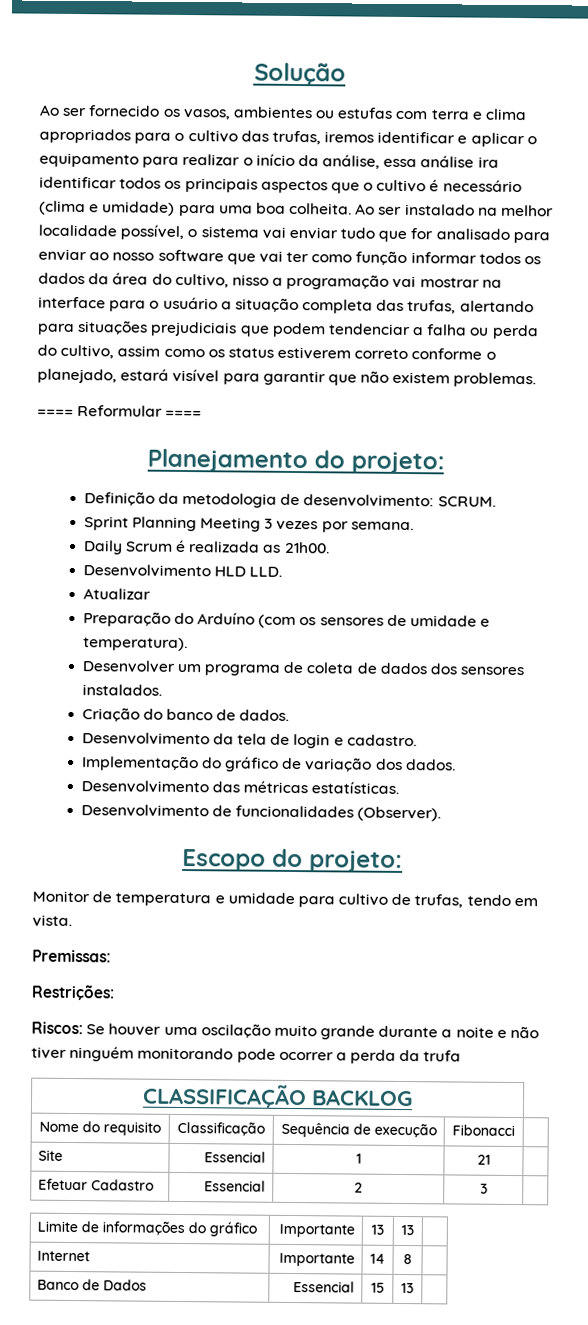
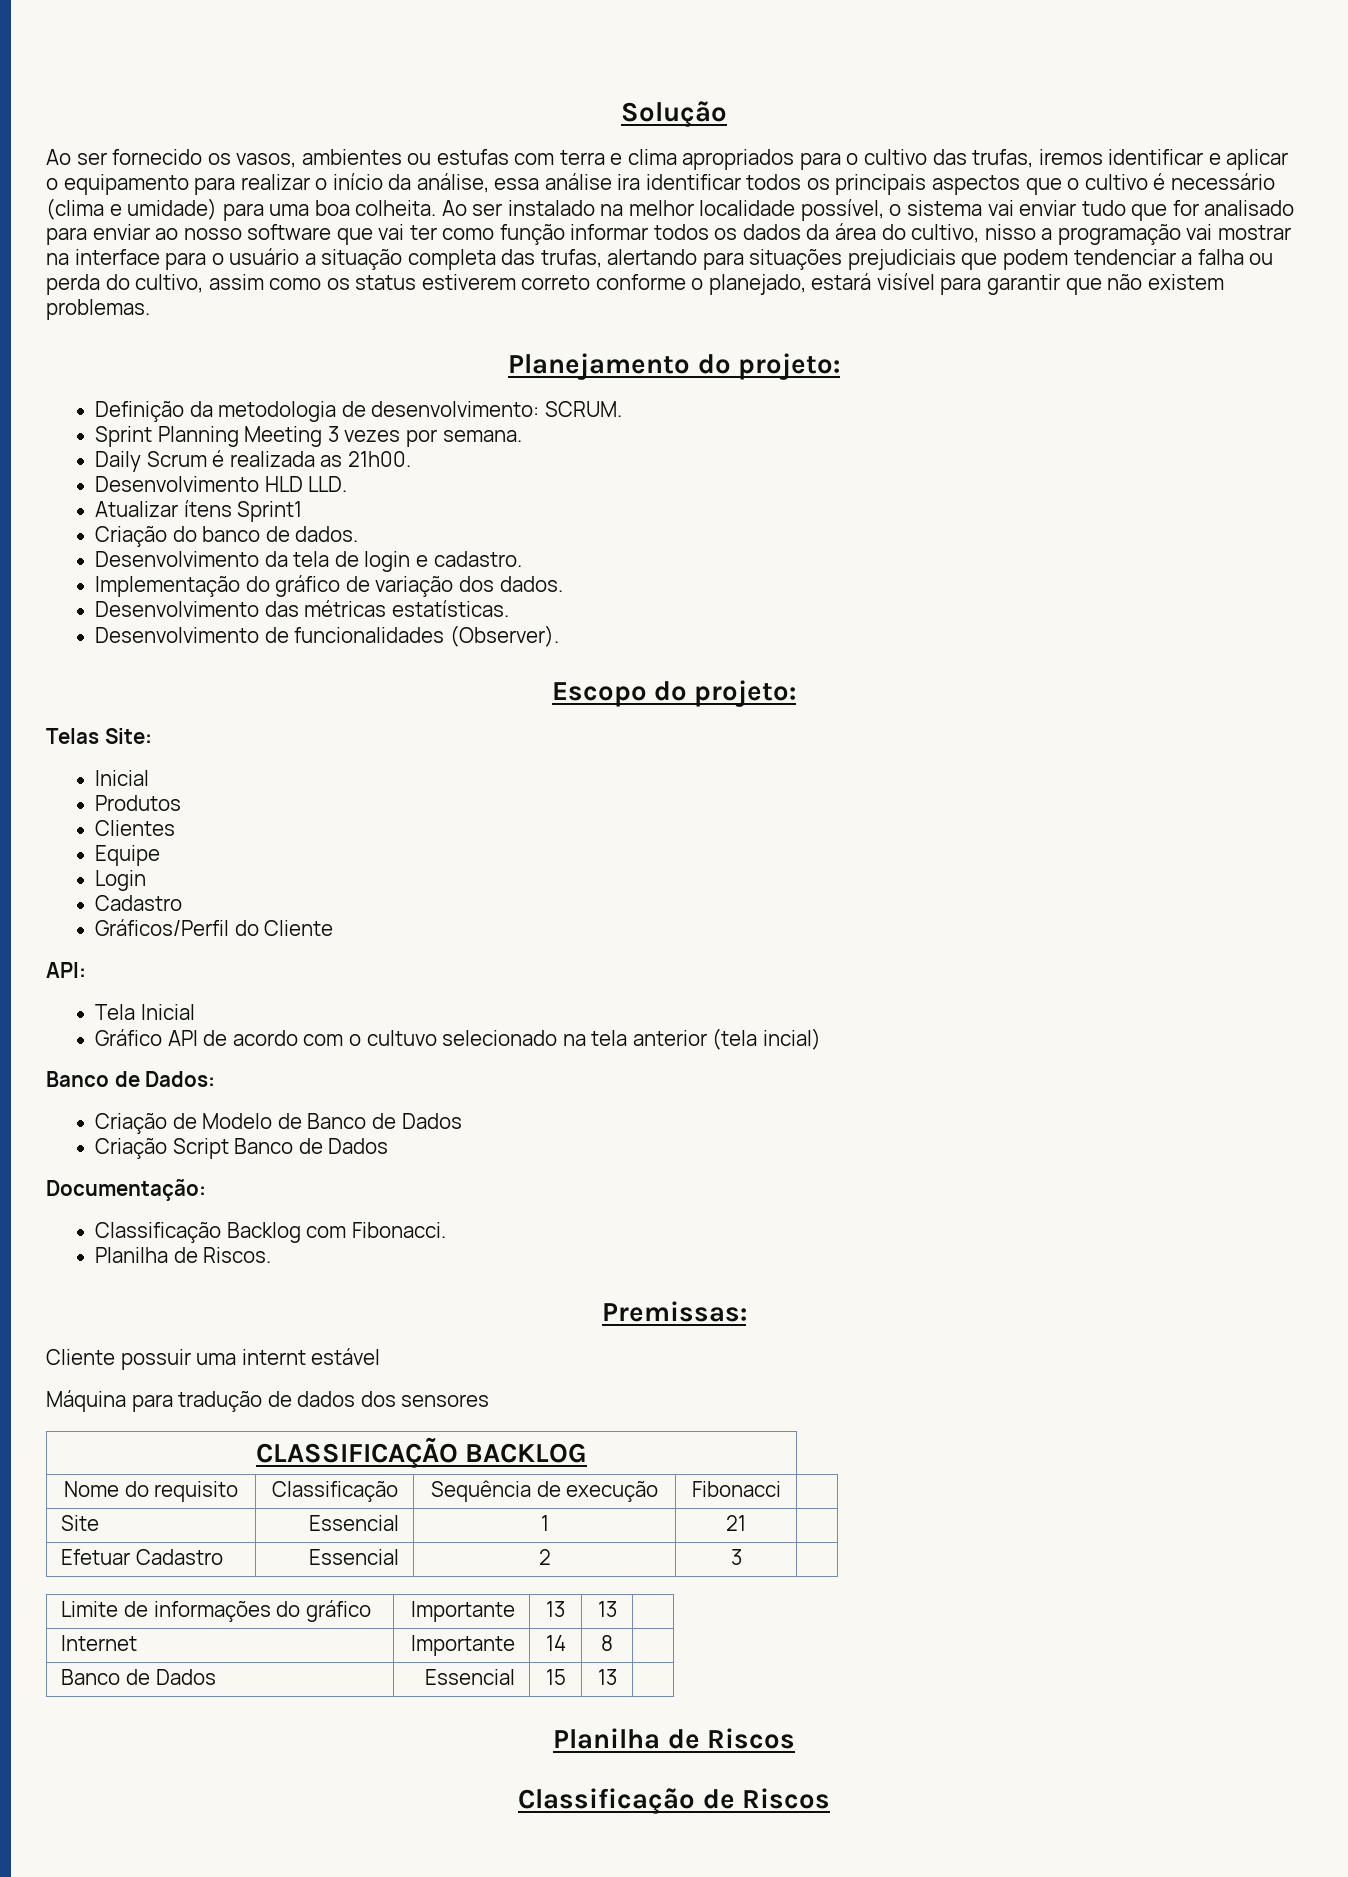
[37,405,203,418] // ==== Reformular ==== -> (150, 309) none
[82,611,491,629] [82,637,188,652] [81,660,525,676] [81,684,162,696] // Preparação do Arduíno (com os sensores de umidade e temperatura). // Desenvolver um programa de coleta de dados dos sensores instalados. -> [183,500,303,522] ítens Sprint1
[32,890,538,908] [32,914,72,927] [32,949,111,963] [31,984,115,1001] [31,1021,540,1040] [31,1045,462,1064] Monitor de temperatura e umidade para cultivo de trufas, tendo em vista. // Premissas: // Restrições: // Riscos: Se houver uma oscilação muito grande durante a noite e não tiver ninguém monitorando pode ocorrer a perda da trufa -> [46,728,152,744] [95,770,150,786] [95,795,182,811] [95,820,176,836] [95,845,161,866] [95,870,147,891] [95,895,183,911] [95,919,334,936] [46,962,86,978] [95,1004,195,1020] [95,1028,821,1050] [46,1071,216,1087] [95,1113,462,1134] [95,1138,389,1159] [46,1179,206,1201] [95,1222,446,1243] [95,1247,272,1263] [601,1301,747,1322] [46,1348,381,1370] [46,1390,490,1412] Telas Site: // Inicial // Produtos // Clientes // Equipe // Login // Cadastro // Gráficos/Perfil do Cliente // API: // Tela Inicial // Gráfico API de acordo com o cultuvo selecionado na tela anterior (tela incial) // Banco de Dados: // Criação de Modelo de Banco de Dados // Criação Script Banco de Dados // Documentação: // Classificação Backlog com Fibonacci. // Planilha de Riscos. // Premissas: // Cliente possuir uma internt estável // Máquina para tradução de dados dos sensores
(414, 1288) none -> [553,1728,795,1749] [518,1788,830,1815] // Planilha de Riscos // Classificação de Riscos

